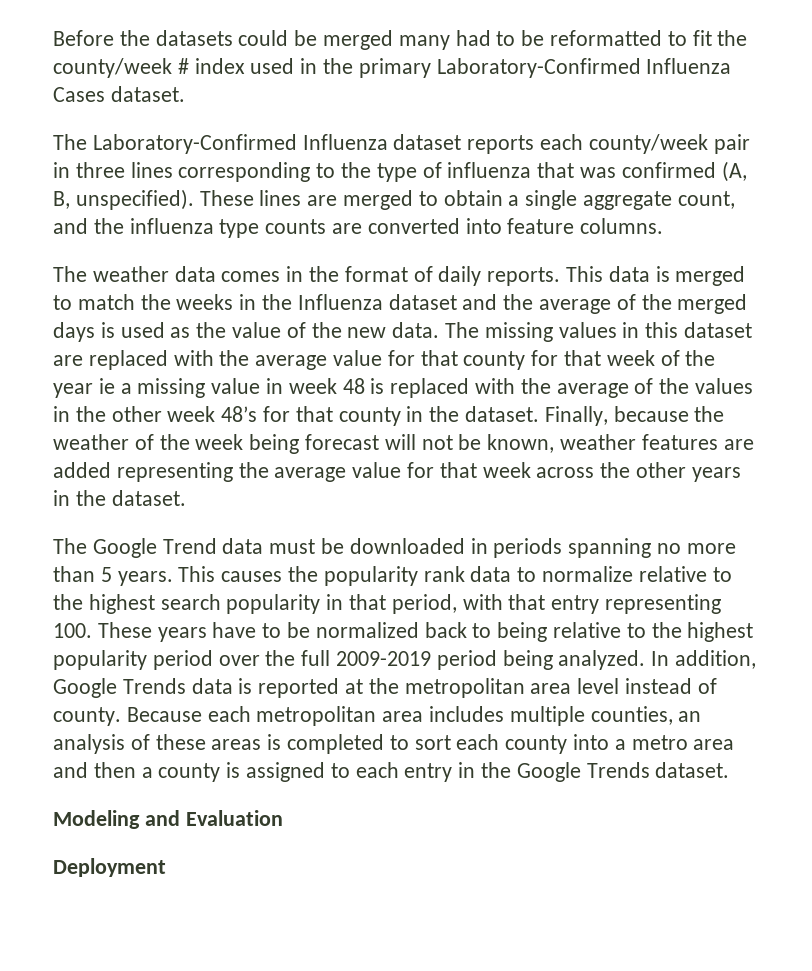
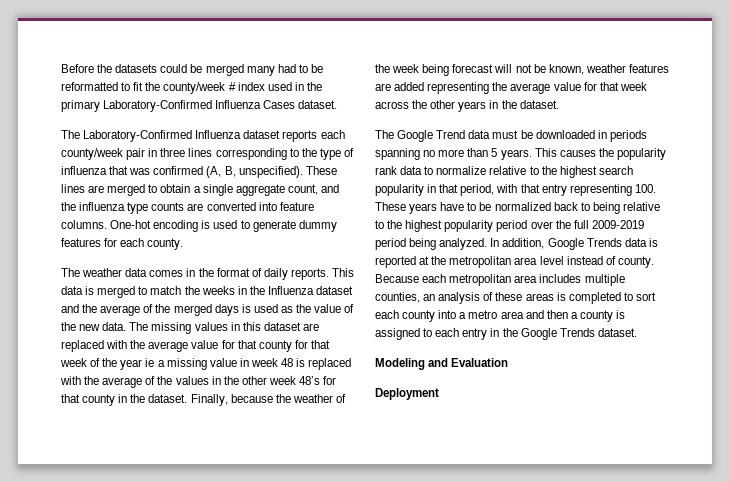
(664, 226) none -> [110,220,337,232] [61,238,184,250] One-hot encoding is used to generate dummy features for each county.

